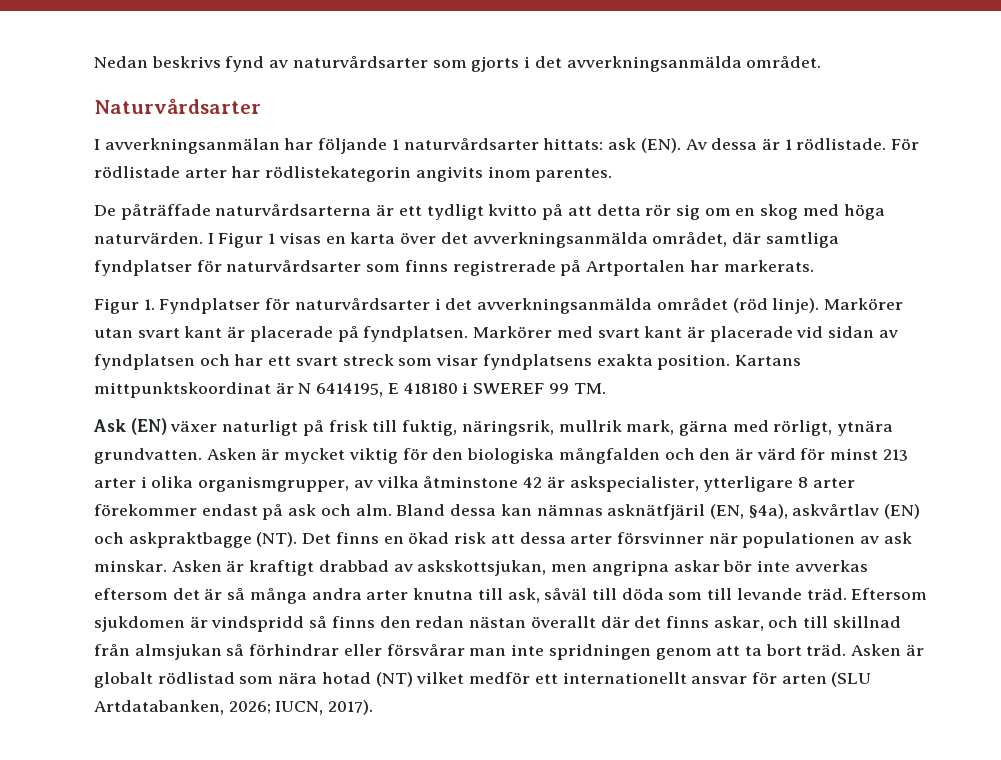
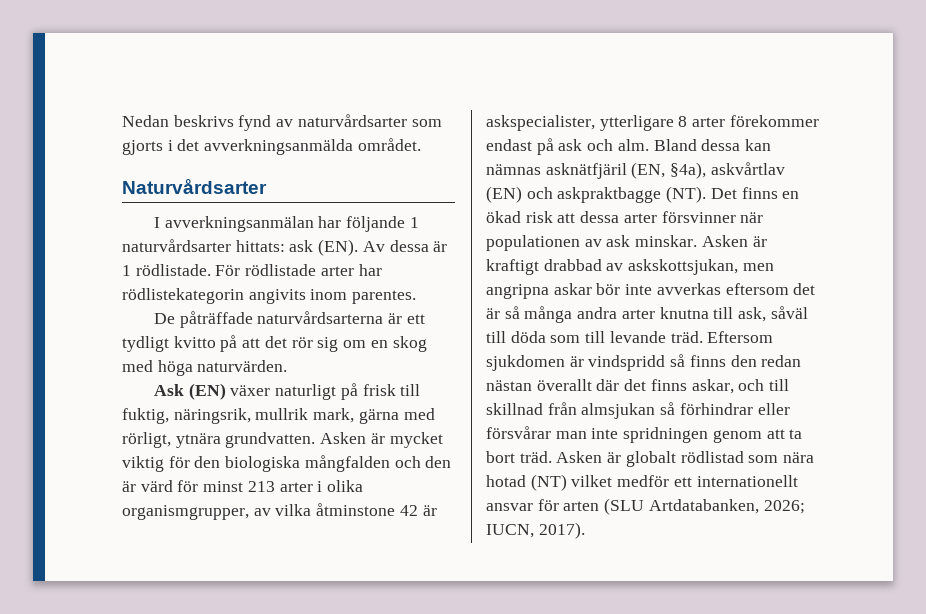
[596,204,641,216] detta -> [264,336,287,348] det
[207,232,839,248] [94,260,814,276] [94,298,903,314] [94,326,898,342] [94,354,801,370] [94,382,606,398] I Figur 1 visas en karta över det avverkningsanmälda området, där samtliga fyndplatser för naturvårdsarter som finns registrerade på Artportalen har markerats. // Figur 1. Fyndplatser för naturvårdsarter i det avverkningsanmälda området (röd linje). Markörer utan svart kant är placerade på fyndplatsen. Markörer med svart kant är placerade vid sidan av fyndplatsen och har ett svart streck som visar fyndplatsens exakta position. Kartans mittpunktskoordinat är N 6414195, E 418180 i SWEREF 99 TM. -> (288, 366) none

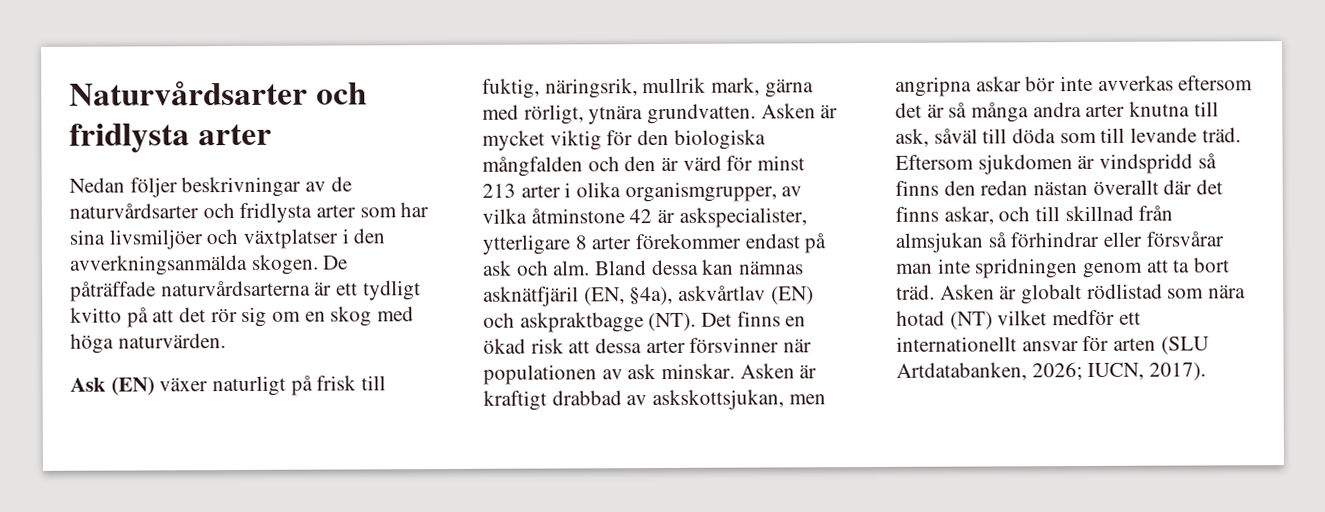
[122,114,442,131] [122,138,421,155] [122,179,267,194] [153,216,419,232] [122,239,448,256] [122,264,382,276] [122,288,417,304] Nedan beskrivs fynd av naturvårdsarter som gjorts i det avverkningsanmälda området. // Naturvårdsarter // I avverkningsanmälan har följande 1 naturvårdsarter hittats: ask (EN). Av dessa är 1 rödlistade. För rödlistade arter har rödlistekategorin angivits inom parentes. // -> [69,80,367,106] [69,123,272,153] [69,176,352,198] [69,202,430,223] [69,228,386,250] [69,254,319,276] Naturvårdsarter och fridlysta arter // Nedan följer beskrivningar av de naturvårdsarter och fridlysta arter som har sina livsmiljöer och växtplatser i den avverkningsanmälda skogen.

